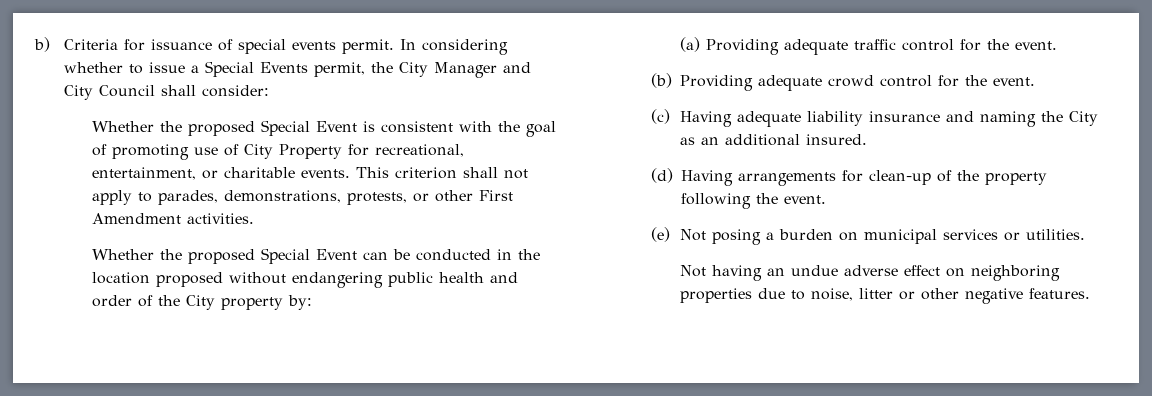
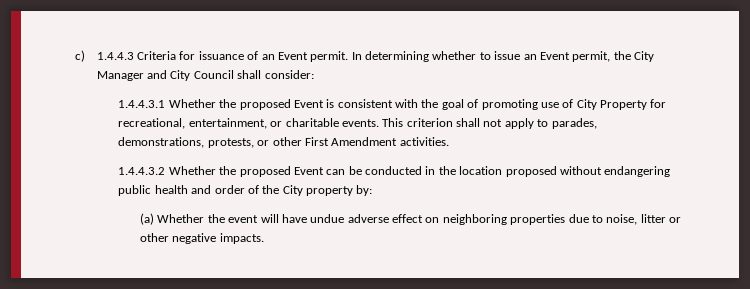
[34,37,50,52] b) -> [75,50,134,62] c) 1.4.4.3
[237,39,336,54] special events -> [261,52,308,60] an Event
[421,39,508,55] considering -> [365,51,430,62] determining
[190,61,308,77] a Special Events -> [523,52,570,60] an Event
[92,120,311,136] Whether the proposed Special -> [118,99,291,110] 1.4.4.3.1 Whether the proposed
[92,248,311,264] Whether the proposed Special -> [118,166,291,177] 1.4.4.3.2 Whether the proposed
[705,39,1057,55] [651,73,1036,91] [651,109,1098,127] [679,134,867,146] [651,168,1048,186] [681,193,827,209] [651,227,1085,245] [679,265,785,281] Providing adequate traffic control for the event. // (b) Providing adequate crowd control for the event. // (c) Having adequate liability insurance and naming the City as an additional insured. // (d) Having arrangements for clean-up of the property following the event. // (e) Not posing a burden on municipal services or utilities. // Not having an -> [157,214,307,223] Whether the event will have
[1028,288,1090,299] features. -> [219,233,264,244] impacts.

